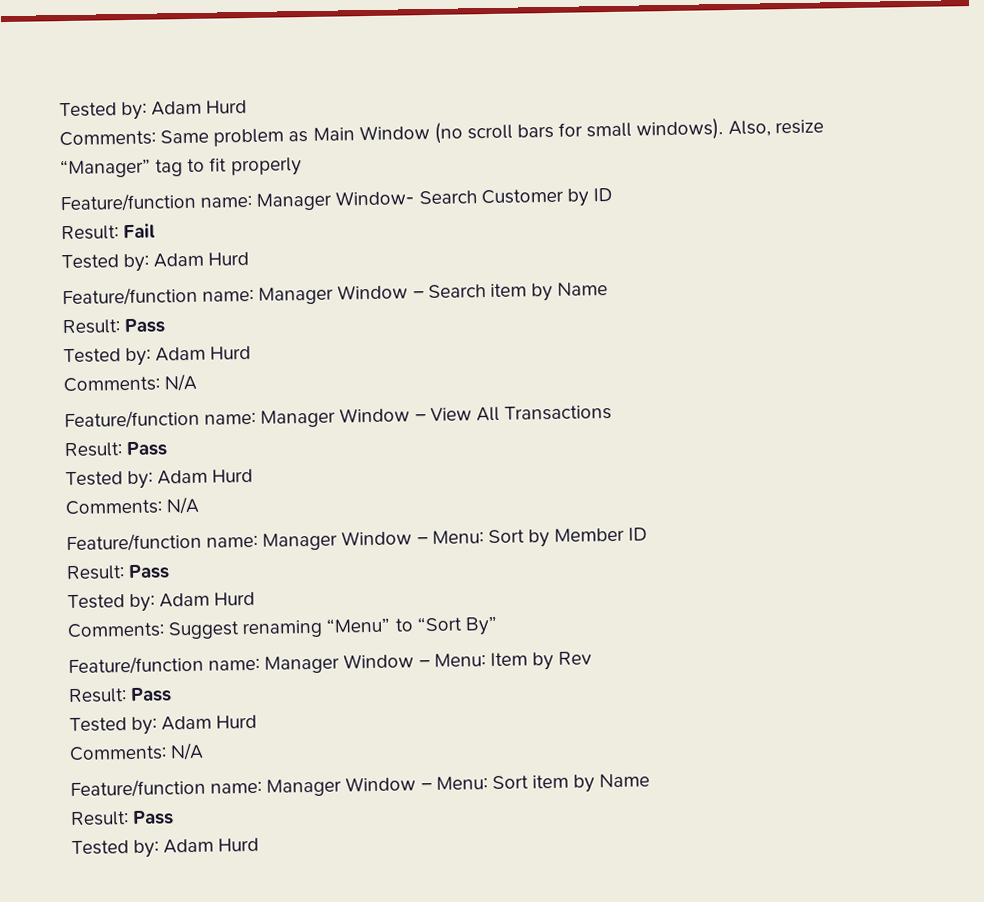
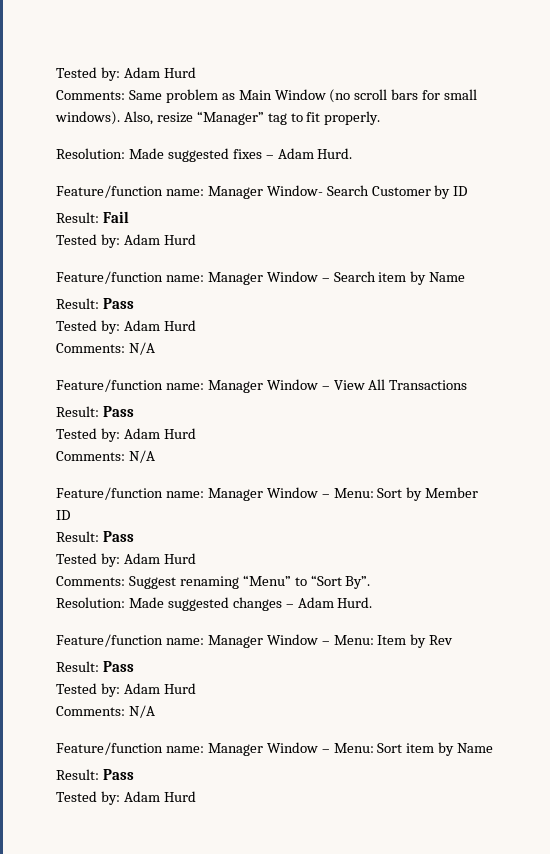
[230,157,302,177] properly -> [324,111,381,125] [56,148,353,162] properly. // Resolution: Made suggested fixes – Adam Hurd.
[464,615,498,636] By” -> [345,576,371,589] [56,597,373,611] By”. // Resolution: Made suggested changes – Adam Hurd.

